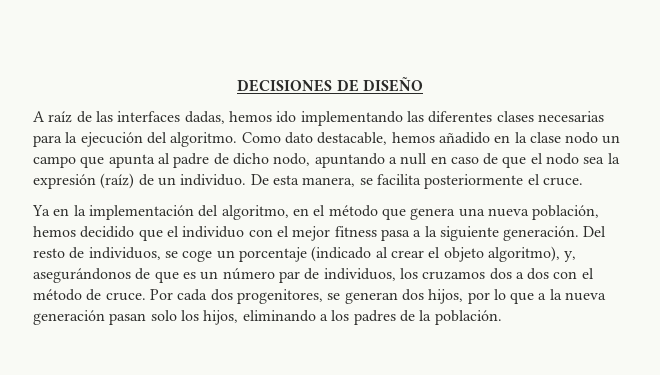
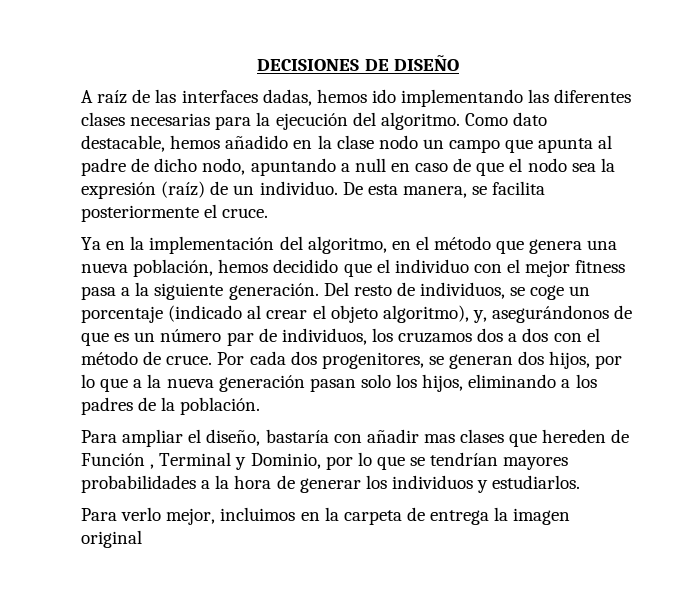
(502, 317) none -> [81,429,630,447] [81,452,569,470] [81,475,581,493] [81,507,571,525] [81,530,142,548] // Para ampliar el diseño, bastaría con añadir mas clases que hereden de Función , Terminal y Dominio, por lo que se tendrían mayores probabilidades a la hora de generar los individuos y estudiarlos. // Para verlo mejor, incluimos en la carpeta de entrega la imagen original

